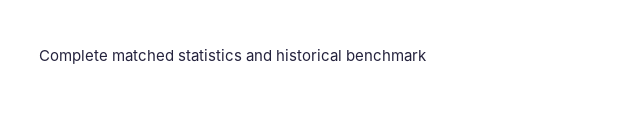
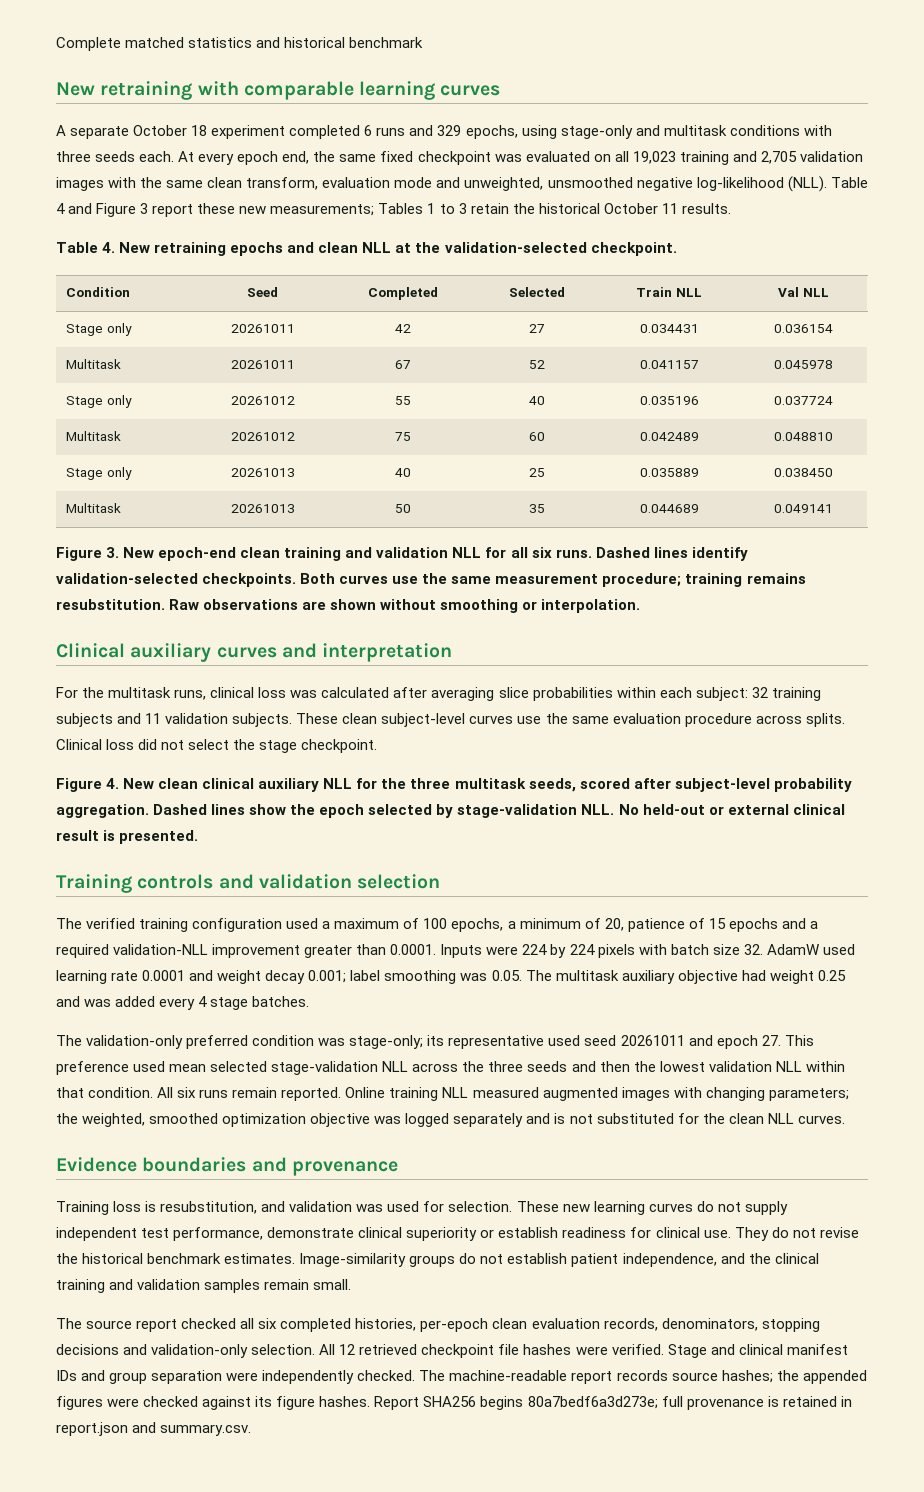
(428, 56) none -> [56,81,501,100] [56,125,832,139] [56,151,863,165] [56,176,868,192] [56,203,731,217] [56,242,677,256] [66,287,131,297] [247,287,278,297] [368,287,438,300] [509,287,565,297] [636,287,702,297] [778,287,829,297] [66,323,133,336] [230,324,295,333] [395,324,411,333] [529,324,545,333] [639,324,699,333] [774,324,833,333] [66,359,122,369] [230,360,295,369] [395,360,411,369] [529,360,545,369] [639,360,699,369] [774,360,833,369] [66,395,133,408] [230,396,295,405] [395,396,411,405] [529,396,545,405] [639,396,699,405] [774,396,833,405] [66,431,122,441] [230,432,295,441] [395,432,411,441] [529,432,545,441] [639,432,699,441] [774,432,833,441] [66,467,133,480] [230,468,295,477] [395,468,411,477] [529,468,545,477] [639,468,699,477] [774,468,833,477] [66,503,122,513] [230,504,295,513] [395,504,411,513] [529,504,545,513] [639,504,699,513] [774,504,833,513] [56,547,748,561] [56,573,806,587] [56,599,641,613] [56,643,453,662] [56,687,821,701] [56,713,845,727] [56,739,378,753] [56,778,852,792] [56,804,845,818] [56,830,199,844] [56,874,441,893] [56,918,818,932] [56,944,855,958] [56,970,846,984] [56,996,310,1010] [56,1035,814,1049] [56,1061,845,1075] [56,1087,849,1101] [56,1113,845,1127] [56,1157,398,1176] [56,1201,788,1215] [56,1227,859,1241] [56,1253,819,1267] [56,1279,352,1293] [56,1318,820,1332] [56,1344,848,1358] [56,1370,867,1384] [56,1396,852,1410] [56,1422,252,1436] // New retraining with comparable learning curves // A separate October 18 experiment completed 6 runs and 329 epochs, using stage-only and multitask conditions with three seeds each. At every epoch end, the same fixed checkpoint was evaluated on all 19,023 training and 2,705 validation images with the same clean transform, evaluation mode and unweighted, unsmoothed negative log-likelihood (NLL). Table 4 and Figure 3 report these new measurements; Tables 1 to 3 retain the historical October 11 results. // Table 4. New retraining epochs and clean NLL at the validation-selected checkpoint. // Condition | Seed | Completed | Selected | Train NLL | Val NLL // Stage only | 20261011 | 42 | 27 | 0.034431 | 0.036154 // Multitask | 20261011 | 67 | 52 | 0.041157 | 0.045978 // Stage only | 20261012 | 55 | 40 | 0.035196 | 0.037724 // Multitask | 20261012 | 75 | 60 | 0.042489 | 0.048810 // Stage only | 20261013 | 40 | 25 | 0.035889 | 0.038450 // Multitask | 20261013 | 50 | 35 | 0.044689 | 0.049141 // Figure 3. New epoch-end clean training and validation NLL for all six runs. Dashed lines identify validation-selected checkpoints. Both curves use the same measurement procedure; training remains resubstitution. Raw observations are shown without smoothing or interpolation. // Clinical auxiliary curves and interpretation // For the multitask runs, clinical loss was calculated after averaging slice probabilities within each subject: 32 training subjects and 11 validation subjects. These clean subject-level curves use the same evaluation procedure across splits. Clinical loss did not select the stage checkpoint. // Figure 4. New clean clinical auxiliary NLL for the three multitask seeds, scored after subject-level probability aggregation. Dashed lines show the epoch selected by stage-validation NLL. No held-out or external clinical result is presented. // Training controls and validation selection // The verified training configuration used a maximum of 100 epochs, a minimum of 20, patience of 15 epochs and a required validation-NLL improvement greater than 0.0001. Inputs were 224 by 224 pixels with batch size 32. AdamW used learning rate 0.0001 and weight decay 0.001; label smoothing was 0.05. The multitask auxiliary objective had weight 0.25 and was added every 4 stage batches. // The validation-only preferred condition was stage-only; its representative used seed 20261011 and epoch 27. This preference used mean selected stage-validation NLL across the three seeds and then the lowest validation NLL within that condition. All six runs remain reported. Online training NLL measured augmented images with changing parameters; the weighted, smoothed optimization objective was logged separately and is not substituted for the clean NLL curves. // Evidence boundaries and provenance // Training loss is resubstitution, and validation was used for selection. These new learning curves do not supply independent test performance, demonstrate clinical superiority or establish readiness for clinical use. They do not revise the historical benchmark estimates. Image-similarity groups do not establish patient independence, and the clinical training and validation samples remain small. // The source report checked all six completed histories, per-epoch clean evaluation records, denominators, stopping decisions and validation-only selection. All 12 retrieved checkpoint file hashes were verified. Stage and clinical manifest IDs and group separation were independently checked. The machine-readable report records source hashes; the appended figures were checked against its figure hashes. Report SHA256 begins 80a7bedf6a3d273e; full provenance is retained in report.json and summary.csv.

